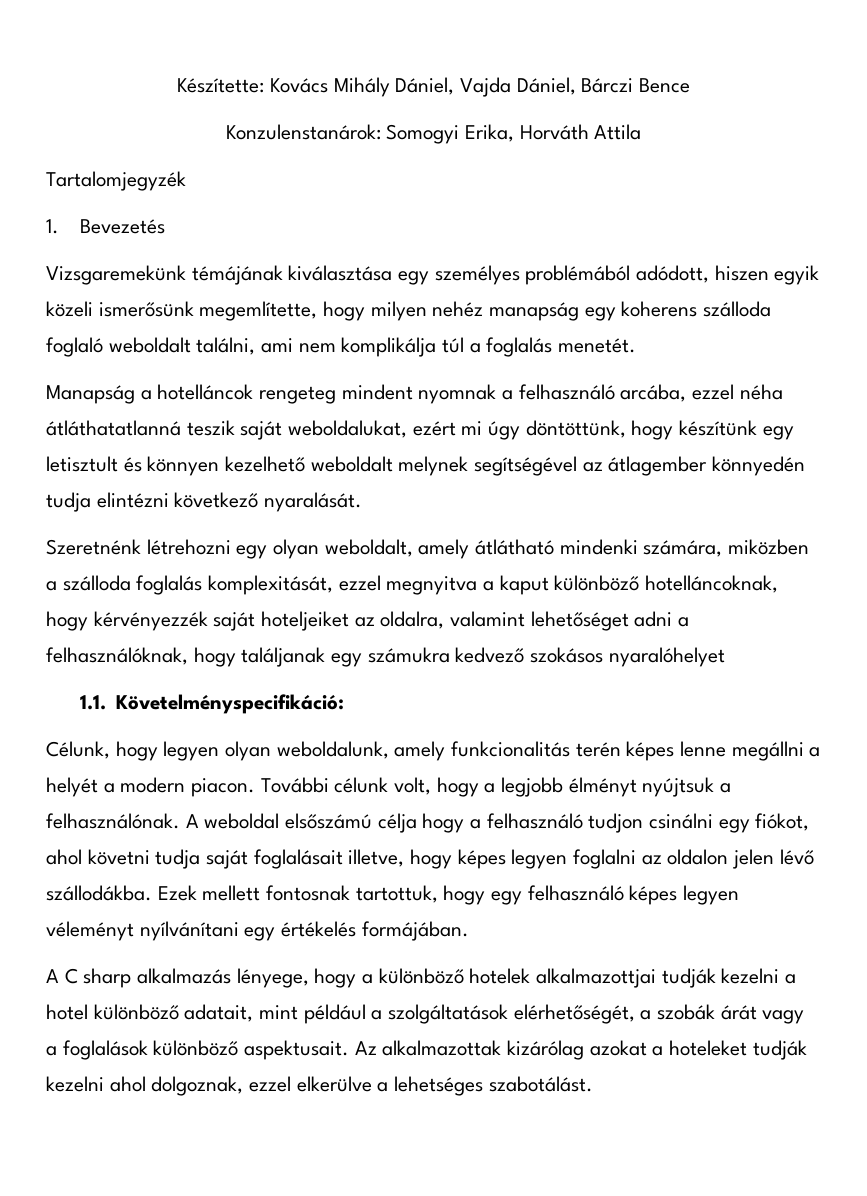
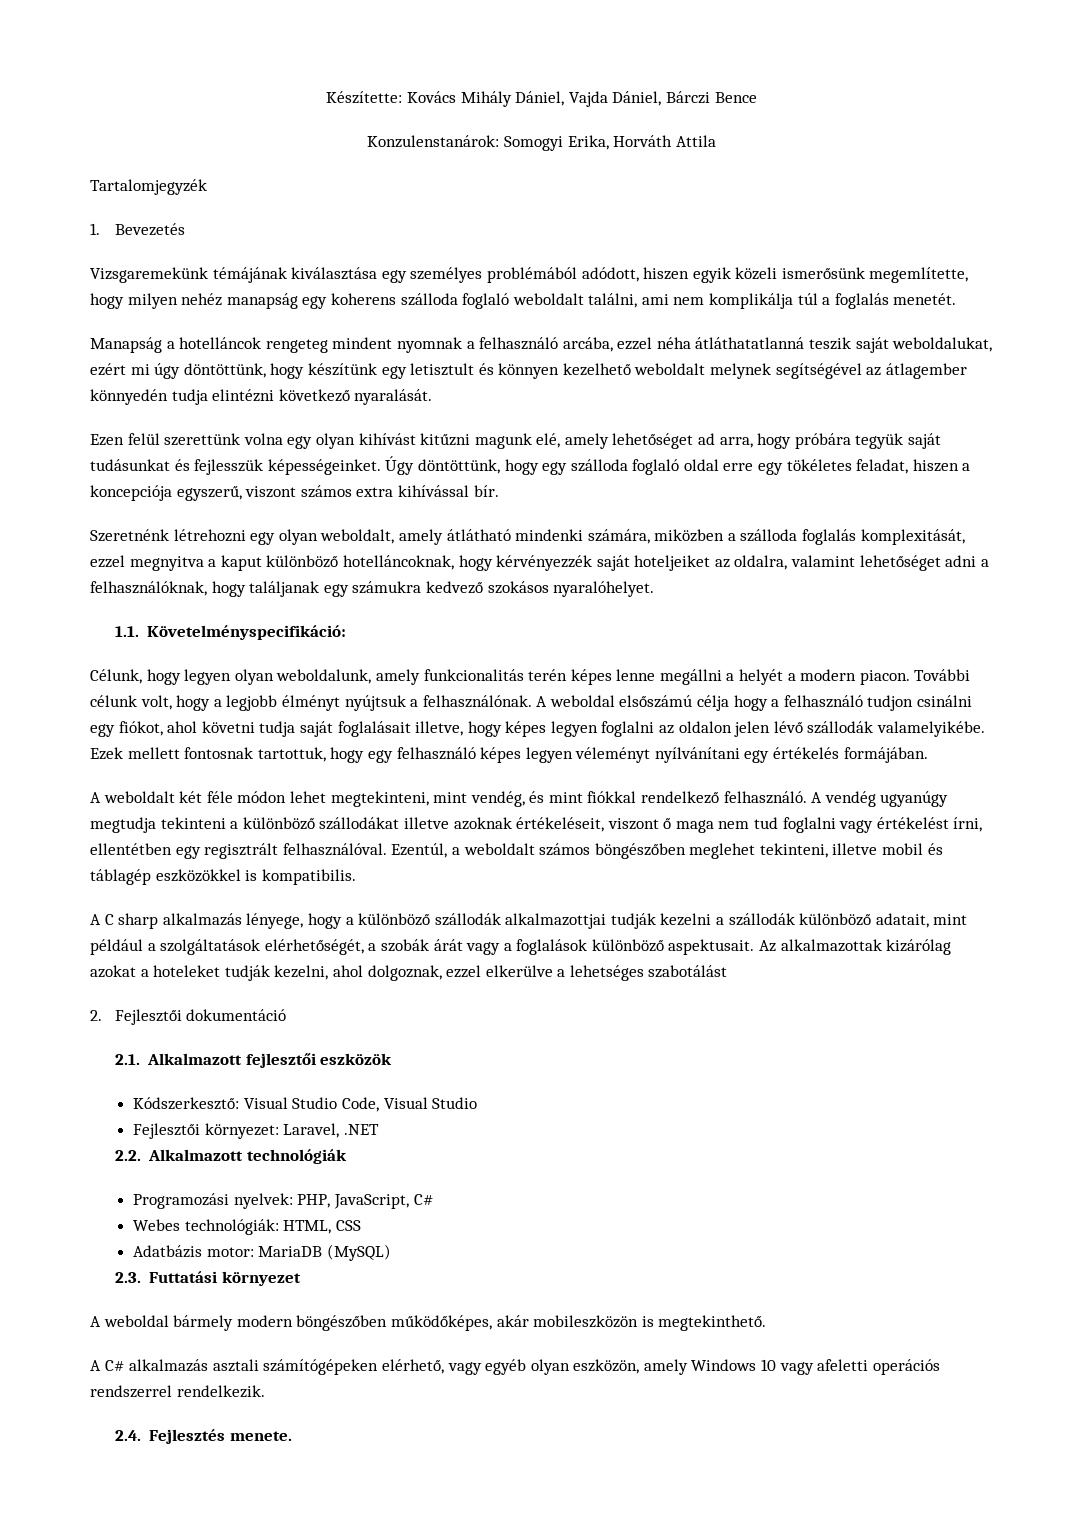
(363, 502) none -> [90,433,942,449] [90,456,971,475] [90,485,499,501] // Ezen felül szerettünk volna egy olyan kihívást kitűzni magunk elé, amely lehetőséget ad arra, hogy próbára tegyük saját tudásunkat és fejlesszük képességeinket. Úgy döntöttünk, hogy egy szálloda foglaló oldal erre egy tökéletes feladat, hiszen a koncepciója egyszerű, viszont számos extra kihívással bír.
[608,647,725,667] nyaralóhelyet -> [553,581,655,597] nyaralóhelyet.
[46,885,152,901] szállodákba. -> [807,721,986,737] szállodák valamelyikébe.
(469, 931) none -> [90,791,949,807] [90,817,983,833] [90,843,943,859] [90,869,356,885] // A weboldalt két féle módon lehet megtekinteni, mint vendég, és mint fiókkal rendelkező felhasználó. A vendég ugyanúgy megtudja tekinteni a különböző szállodákat illetve azoknak értékeléseit, viszont ő maga nem tud foglalni vagy értékelést írni, ellentétben egy regisztrált felhasználóval. Ezentúl, a weboldalt számos böngészőben meglehet tekinteni, illetve mobil és táblagép eszközökkel is kompatibilis.
[469,968,531,984] hotelek -> [434,913,501,926] szállodák
[46,1004,88,1020] hotel -> [728,913,795,926] szállodák
[46,1076,104,1092] kezelni -> [274,965,329,980] kezelni,
[488,1076,593,1092] szabotálást. -> [648,965,728,978] [90,1009,287,1025] [114,1053,393,1068] [133,1097,478,1112] [133,1123,380,1139] [114,1149,347,1164] [133,1193,434,1209] [133,1219,362,1235] [133,1244,392,1261] [114,1271,301,1286] [90,1315,767,1331] [90,1359,940,1375] [90,1385,265,1398] [114,1429,292,1444] szabotálást // 2. Fejlesztői dokumentáció // 2.1. Alkalmazott fejlesztői eszközök // Kódszerkesztő: Visual Studio Code, Visual Studio // Fejlesztői környezet: Laravel, .NET // 2.2. Alkalmazott technológiák // Programozási nyelvek: PHP, JavaScript, C# // Webes technológiák: HTML, CSS // Adatbázis motor: MariaDB (MySQL) // 2.3. Futtatási környezet // A weboldal bármely modern böngészőben működőképes, akár mobileszközön is megtekinthető. // A C# alkalmazás asztali számítógépeken elérhető, vagy egyéb olyan eszközön, amely Windows 10 vagy afeletti operációs rendszerrel rendelkezik. // 2.4. Fejlesztés menete.

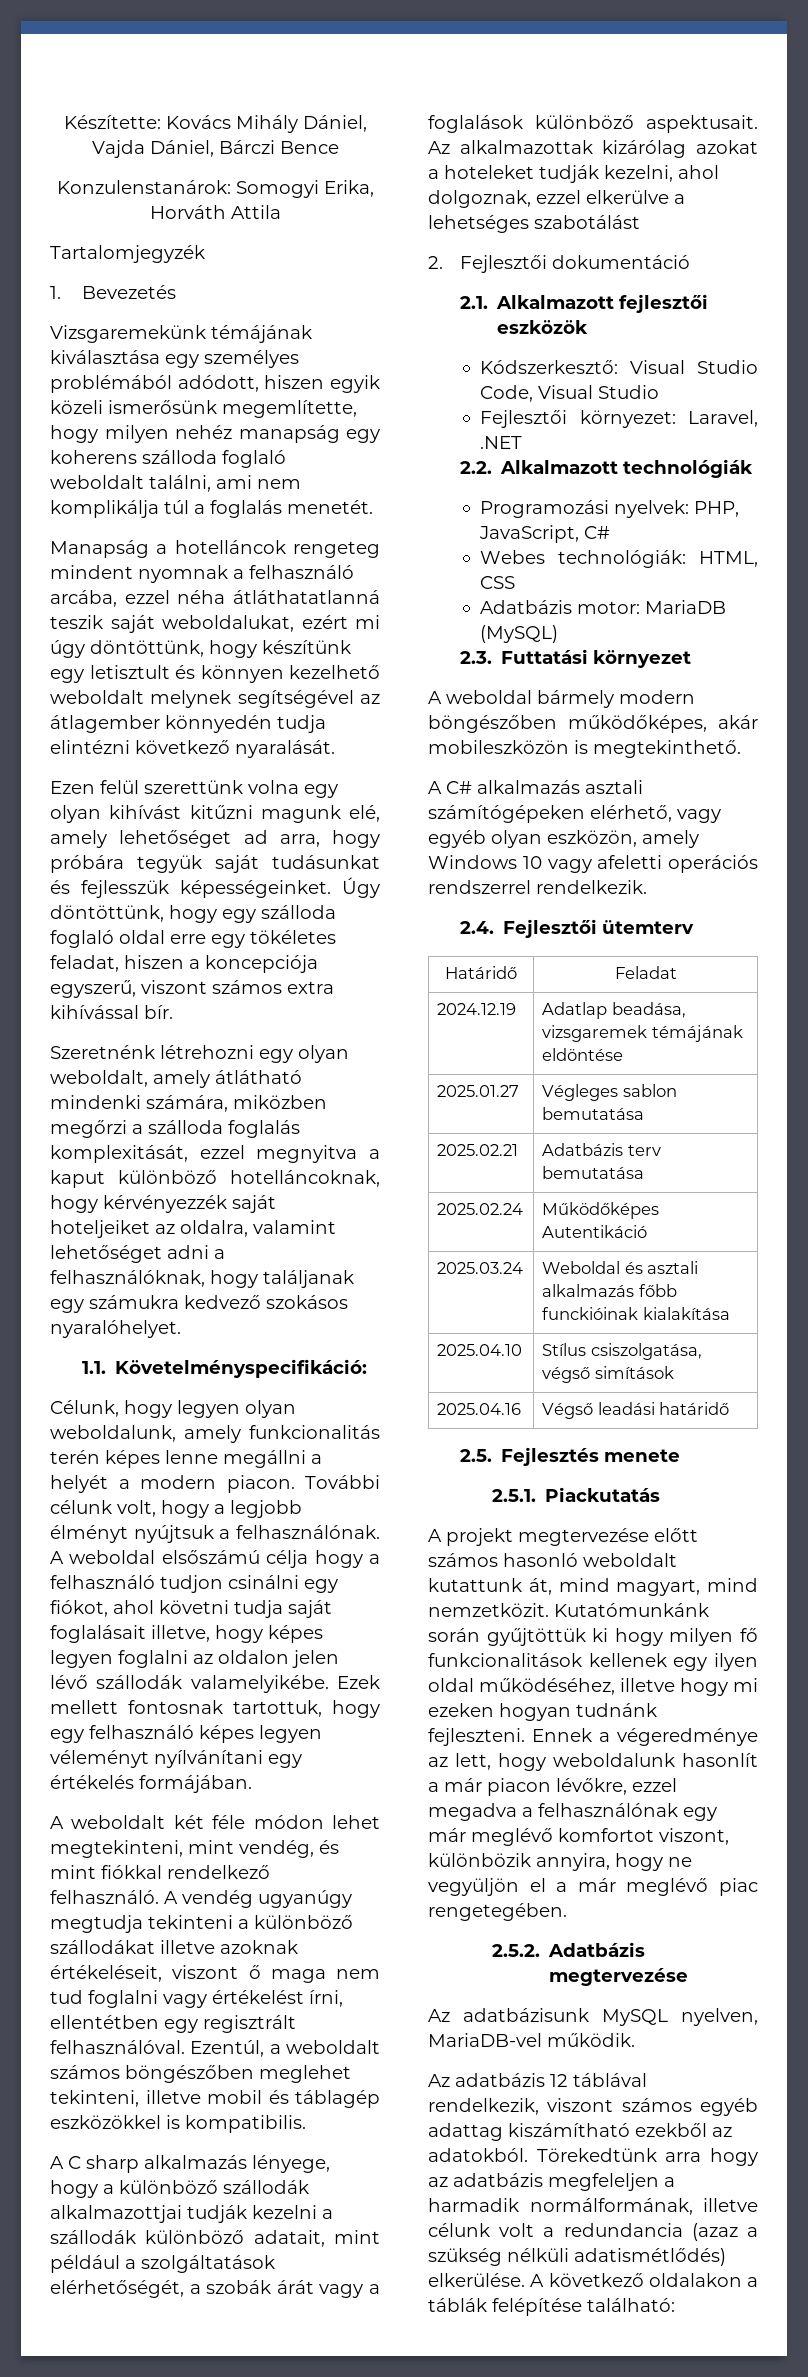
(725, 535) none -> [50,1120,127,1138] megőrzi
[149,1429,292,1444] Fejlesztés menete. -> [503,919,695,938] [445,966,517,979] [614,966,677,979] [437,1003,517,1015] [542,1002,686,1019] [542,1025,743,1042] [542,1048,624,1061] [437,1085,520,1097] [542,1084,677,1101] [542,1107,645,1120] [437,1144,519,1156] [542,1143,661,1156] [542,1166,645,1179] [437,1203,524,1215] [542,1202,660,1219] [542,1225,648,1238] [437,1262,524,1274] [542,1261,699,1274] [542,1284,677,1297] [542,1307,730,1320] [437,1344,523,1356] [542,1343,702,1360] [542,1366,674,1383] [437,1403,522,1415] [542,1402,730,1419] [459,1447,681,1466] [491,1487,660,1502] [428,1528,698,1546] [428,1553,677,1567] [428,1578,758,1596] [428,1603,709,1617] [428,1628,758,1646] [428,1653,758,1671] [428,1678,758,1696] [428,1703,657,1721] [428,1728,758,1746] [428,1753,758,1771] [428,1778,677,1796] [428,1803,717,1821] [428,1828,729,1846] [428,1853,692,1871] [428,1878,758,1896] [428,1903,567,1921] [491,1942,645,1957] [548,1968,688,1986] [428,2008,758,2026] [428,2033,635,2047] [428,2073,647,2087] [428,2098,758,2116] [428,2123,732,2141] [428,2148,758,2166] [428,2173,675,2191] [428,2198,758,2215] [428,2223,758,2241] [428,2248,726,2266] [428,2273,758,2287] [428,2298,675,2316] Fejlesztői ütemterv // Határidő | Feladat // 2024.12.19 | Adatlap beadása, vizsgaremek témájának eldöntése // 2025.01.27 | Végleges sablon bemutatása // 2025.02.21 | Adatbázis terv bemutatása // 2025.02.24 | Működőképes Autentikáció // 2025.03.24 | Weboldal és asztali alkalmazás főbb funckióinak kialakítása // 2025.04.10 | Stílus csiszolgatása, végső simítások // 2025.04.16 | Végső leadási határidő // 2.5. Fejlesztés menete // 2.5.1. Piackutatás // A projekt megtervezése előtt számos hasonló weboldalt kutattunk át, mind magyart, mind nemzetközit. Kutatómunkánk során gyűjtöttük ki hogy milyen fő funkcionalitások kellenek egy ilyen oldal működéséhez, illetve hogy mi ezeken hogyan tudnánk fejleszteni. Ennek a végeredménye az lett, hogy weboldalunk hasonlít a már piacon lévőkre, ezzel megadva a felhasználónak egy már meglévő komfortot viszont, különbözik annyira, hogy ne vegyüljön el a már meglévő piac rengetegében. // 2.5.2. Adatbázis megtervezése // Az adatbázisunk MySQL nyelven, MariaDB-vel működik. // Az adatbázis 12 táblával rendelkezik, viszont számos egyéb adattag kiszámítható ezekből az adatokból. Törekedtünk arra hogy az adatbázis megfeleljen a harmadik normálformának, illetve célunk volt a redundancia (azaz a szükség nélküli adatismétlődés) elkerülése. A következő oldalakon a táblák felépítése található:

